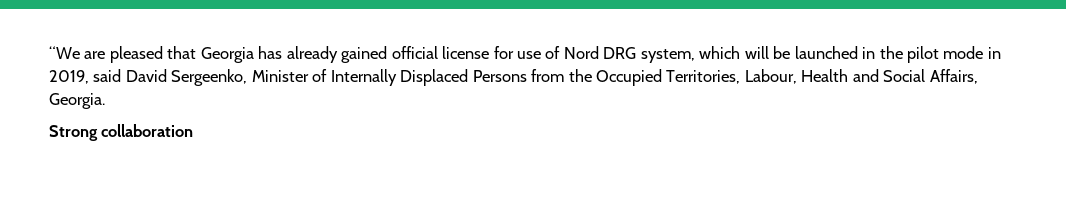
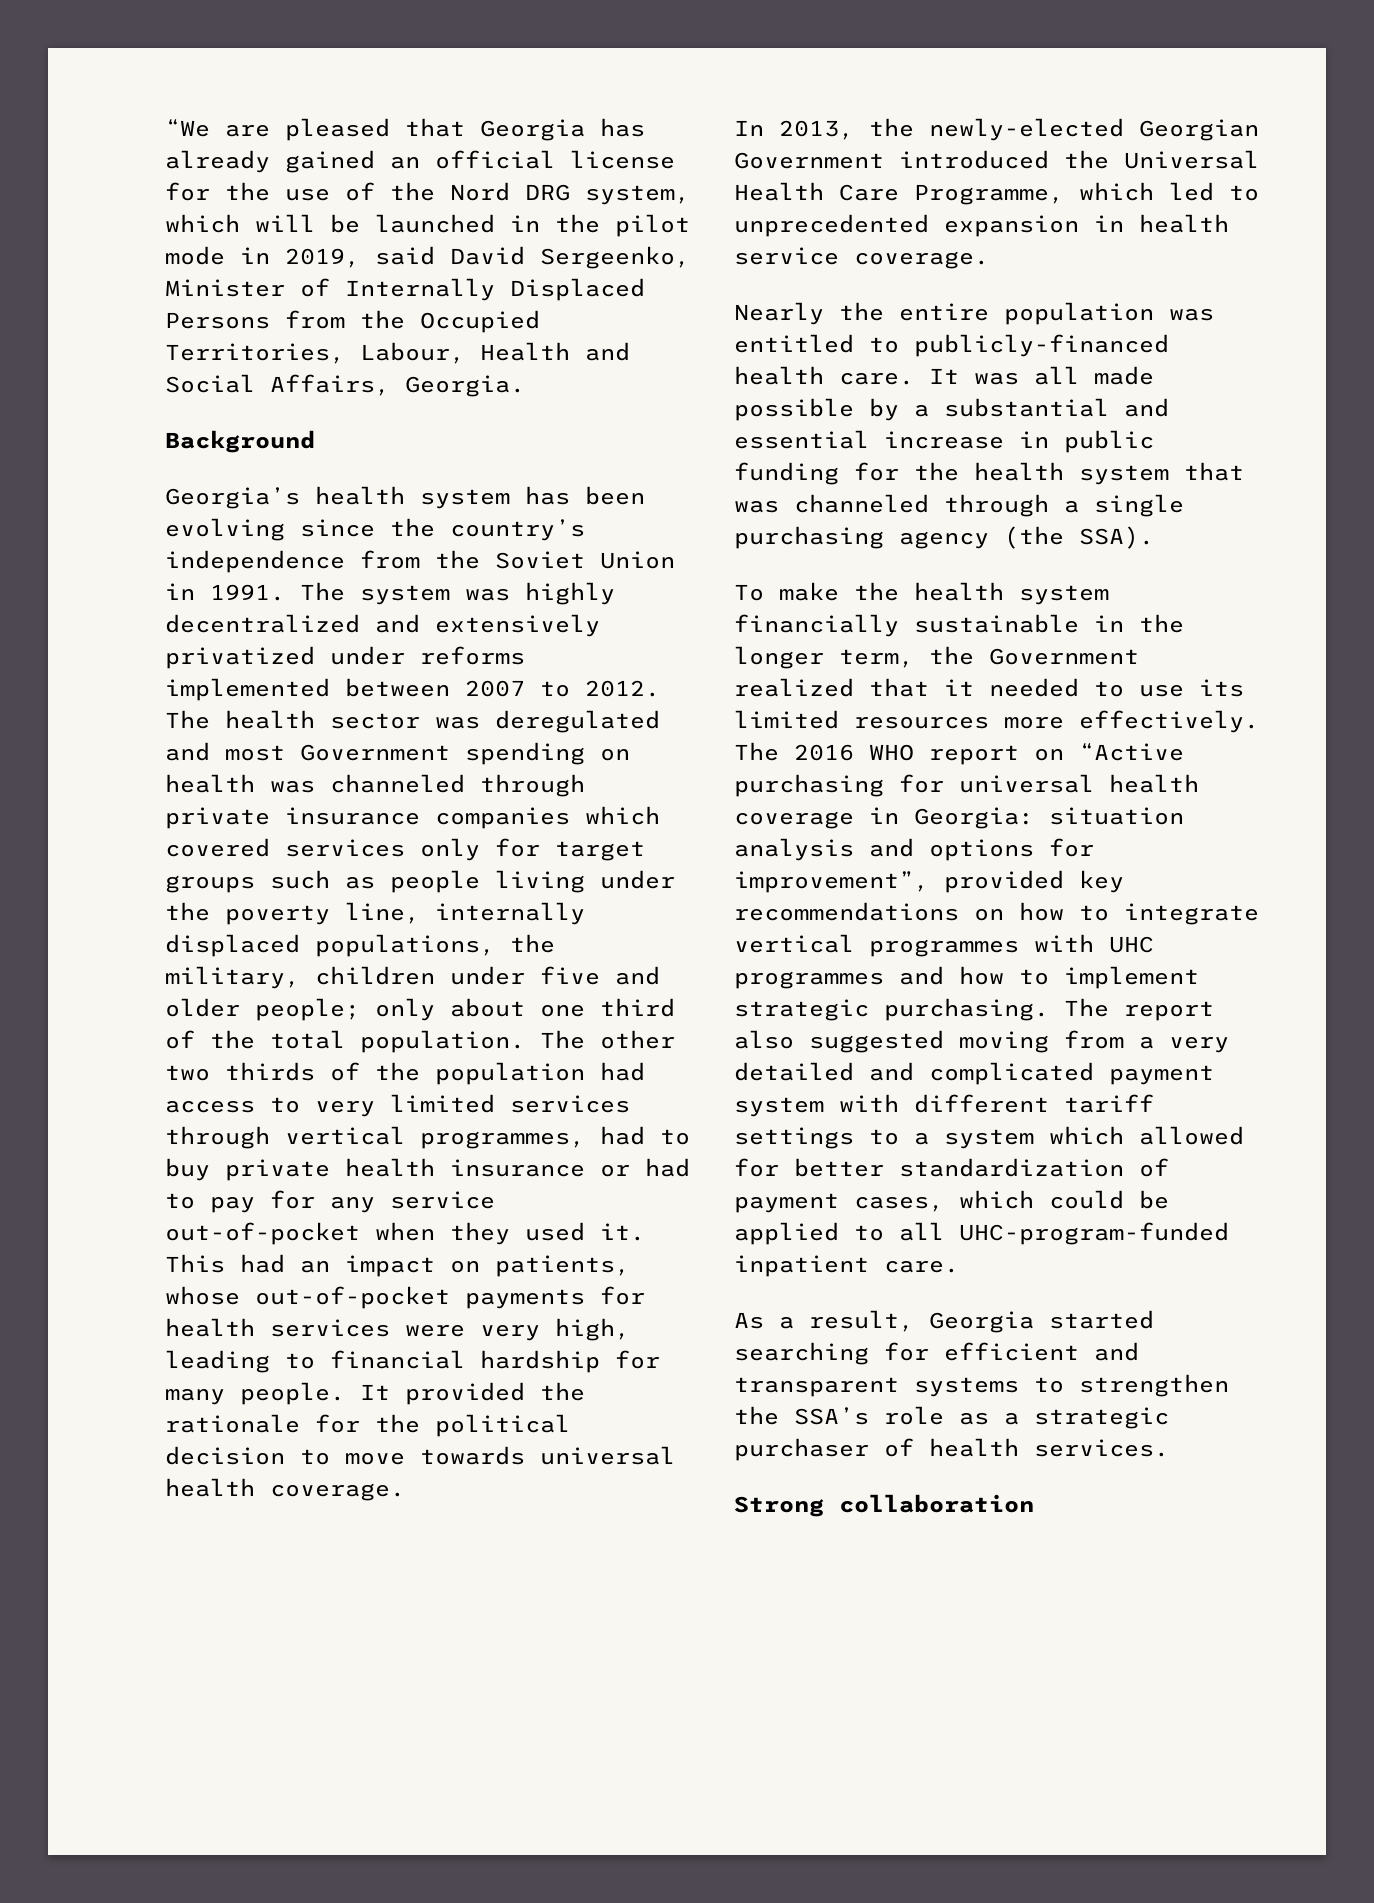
(388, 54) none -> [390,156,420,169] an
(514, 52) none -> [225,182,270,201] the
(561, 52) none -> [390,182,435,201] the
(105, 101) none -> [165,430,315,453] [165,486,645,509] [165,518,585,541] [165,550,675,573] [165,582,615,605] [165,614,600,637] [165,646,525,669] [165,678,660,701] [165,710,660,733] [165,742,630,765] [165,774,585,797] [165,806,660,829] [165,838,645,861] [165,870,675,893] [165,902,585,925] [165,934,555,957] [165,966,660,989] [165,998,675,1021] [165,1030,675,1053] [165,1062,645,1085] [165,1094,630,1117] [165,1126,690,1149] [165,1158,690,1181] [165,1190,495,1213] [165,1222,645,1245] [165,1254,630,1277] [165,1286,645,1309] [165,1318,630,1341] [165,1350,660,1373] [165,1382,585,1405] [165,1414,570,1437] [165,1446,675,1465] [165,1478,405,1501] [734,118,1259,141] [734,150,1259,169] [734,182,1259,205] [734,214,1229,237] [734,247,989,269] [734,302,1214,325] [734,334,1169,357] [734,366,1154,385] [734,398,1169,421] [734,430,1154,453] [734,462,1244,485] [734,494,1184,517] [734,526,1154,549] [734,582,1109,605] [734,614,1184,637] [734,646,1139,669] [734,678,1244,697] [734,710,1259,733] [734,742,1184,765] [734,774,1199,797] [734,807,1184,829] [734,838,1094,861] [734,870,1124,893] [734,902,1259,925] [734,934,1154,957] [734,966,1199,989] [734,998,1214,1021] [734,1030,1229,1053] [734,1062,1214,1085] [734,1094,1154,1117] [734,1126,1244,1149] [734,1158,1169,1177] [734,1190,1169,1213] [734,1222,1229,1245] [734,1255,959,1277] [734,1310,1154,1333] [734,1342,1139,1365] [734,1374,1229,1397] [734,1406,1169,1429] [734,1438,1169,1461] // Background // Georgia’s health system has been evolving since the country’s independence from the Soviet Union in 1991. The system was highly decentralized and extensively privatized under reforms implemented between 2007 to 2012. The health sector was deregulated and most Government spending on health was channeled through private insurance companies which covered services only for target groups such as people living under the poverty line, internally displaced populations, the military, children under five and older people; only about one third of the total population. The other two thirds of the population had access to very limited services through vertical programmes, had to buy private health insurance or had to pay for any service out-of-pocket when they used it. This had an impact on patients, whose out-of-pocket payments for health services were very high, leading to financial hardship for many people. It provided the rationale for the political decision to move towards universal health coverage. // In 2013, the newly-elected Georgian Government introduced the Universal Health Care Programme, which led to unprecedented expansion in health service coverage. // Nearly the entire population was entitled to publicly-financed health care. It was all made possible by a substantial and essential increase in public funding for the health system that was channeled through a single purchasing agency (the SSA). // To make the health system financially sustainable in the longer term, the Government realized that it needed to use its limited resources more effectively. The 2016 WHO report on “Active purchasing for universal health coverage in Georgia: situation analysis and options for improvement”, provided key recommendations on how to integrate vertical programmes with UHC programmes and how to implement strategic purchasing. The report also suggested moving from a very detailed and complicated payment system with different tariff settings to a system which allowed for better standardization of payment cases, which could be applied to all UHC-program-funded inpatient care. // As a result, Georgia started searching for efficient and transparent systems to strengthen the SSA’s role as a strategic purchaser of health services.

